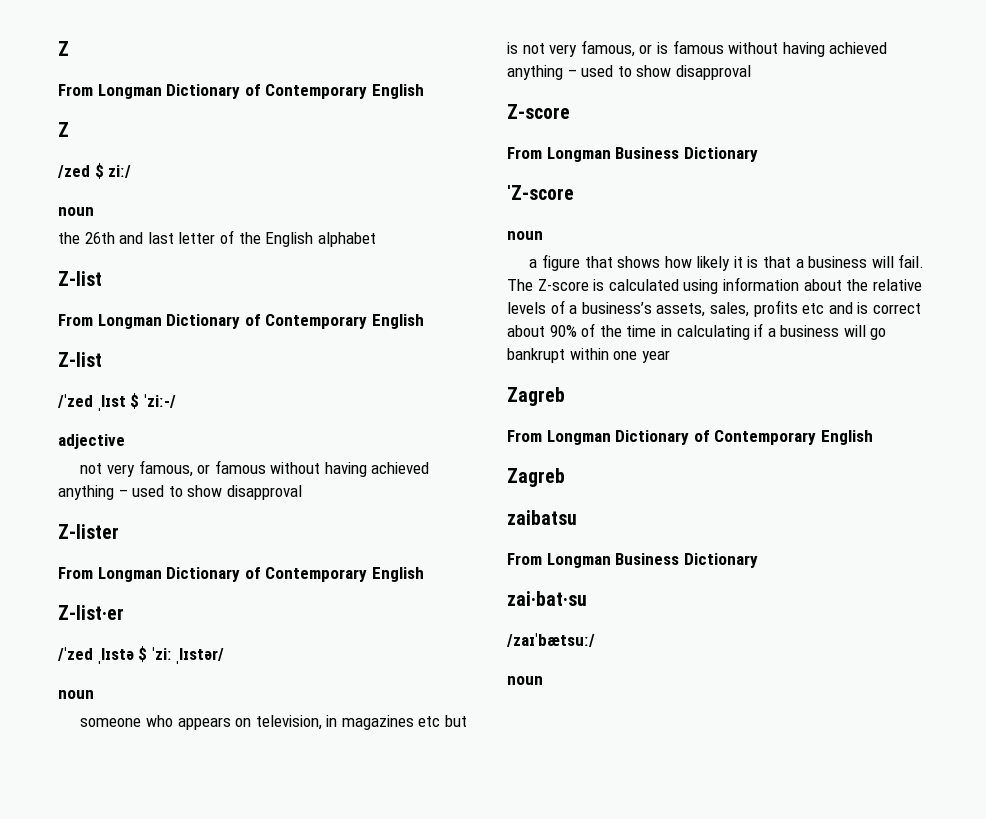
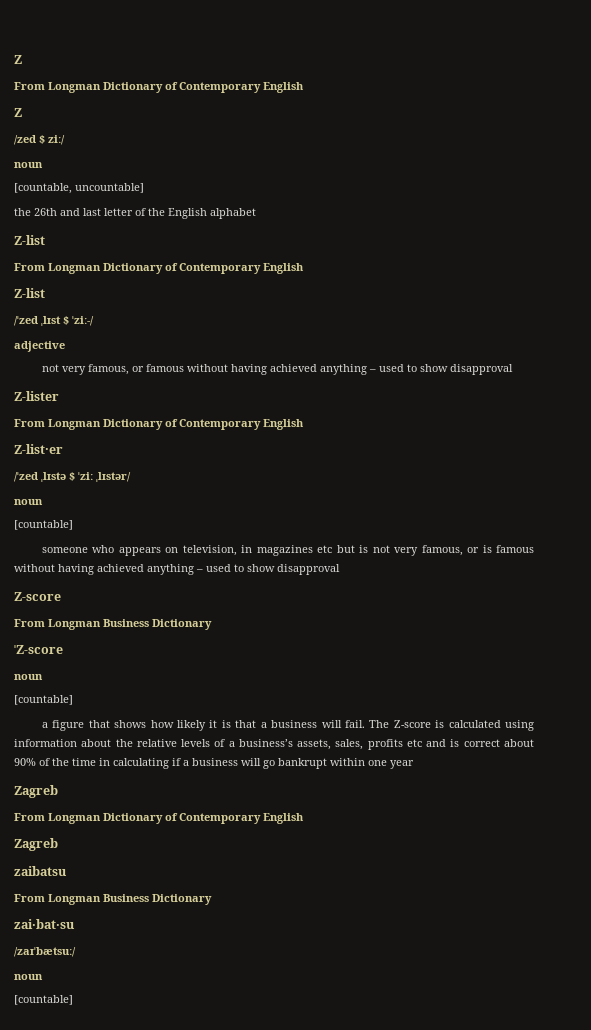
(94, 211) none -> [14,183,144,194] // [countable, uncountable]
(94, 694) none -> [14,520,73,530] // [countable]
(543, 235) none -> [14,695,73,705] // [countable]
(543, 680) none -> [14,995,73,1005] // [countable]

